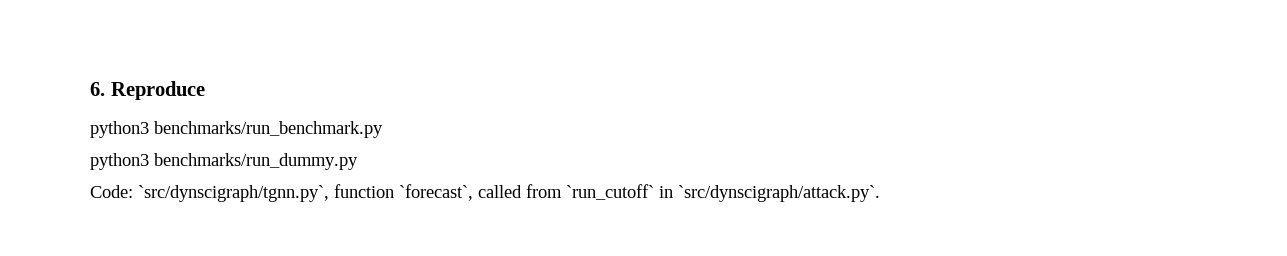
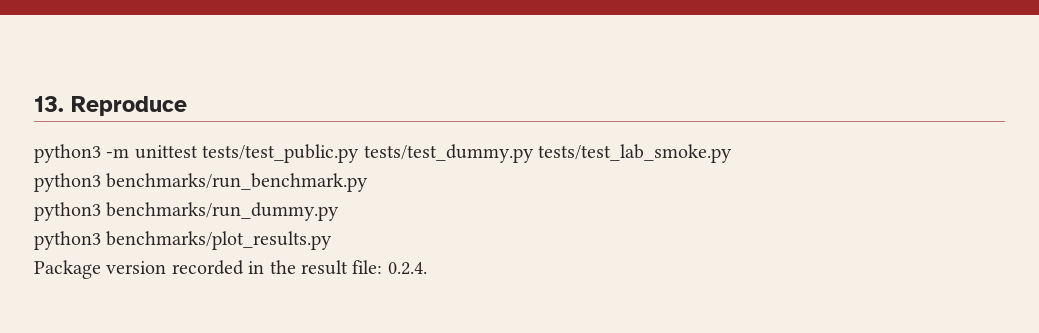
[90,82,105,96] 6. -> [34,96,64,112] 13.
[154,121,383,138] [90,153,358,170] [90,184,880,202] benchmarks/run_benchmark.py // python3 benchmarks/run_dummy.py // Code: `src/dynscigraph/tgnn.py`, function `forecast`, called from `run_cutoff` in `src/dynscigraph/attack.py`. -> [106,144,732,163] [34,173,369,192] [34,202,340,221] [34,231,333,250] [34,260,427,279] -m unittest tests/test_public.py tests/test_dummy.py tests/test_lab_smoke.py // python3 benchmarks/run_benchmark.py // python3 benchmarks/run_dummy.py // python3 benchmarks/plot_results.py // Package version recorded in the result file: 0.2.4.

